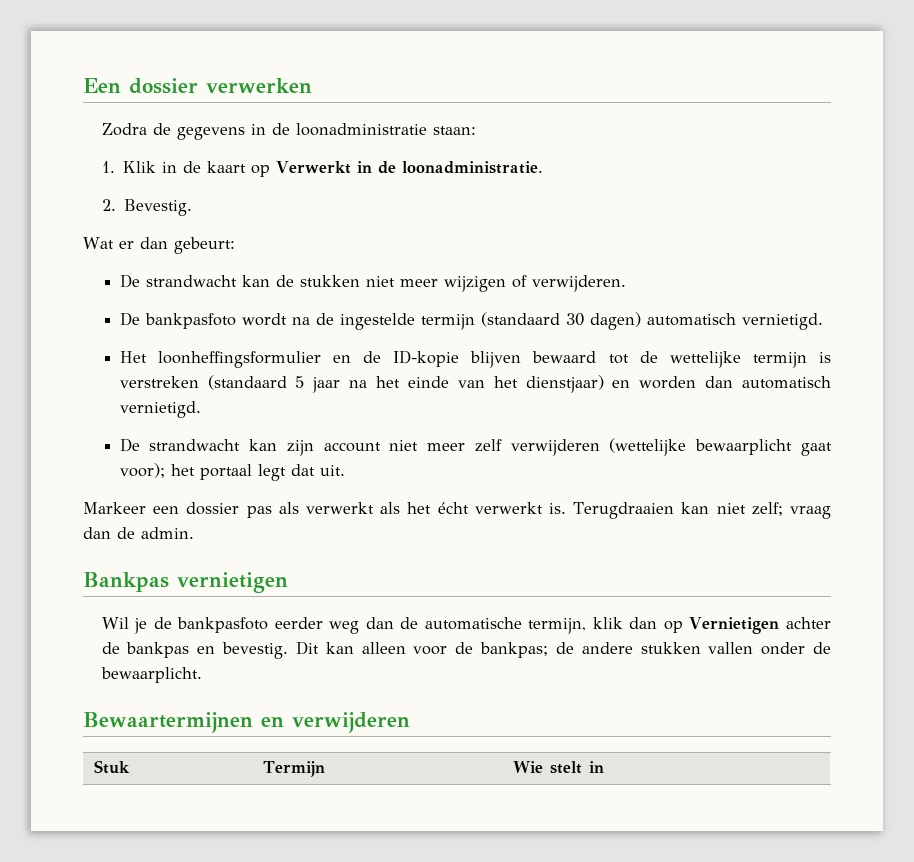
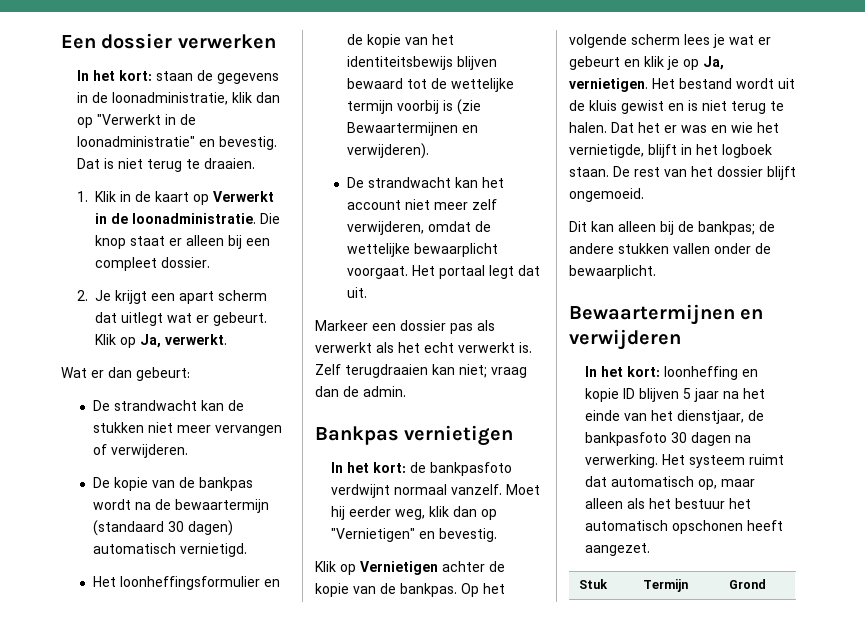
[101,123,476,140] Zodra de gegevens in de loonadministratie staan: -> [77,70,280,84] [77,92,281,105] [77,114,197,128] [77,136,278,150] [77,158,256,172] In het kort: staan de gegevens in de loonadministratie, klik dan op "Verwerkt in de loonadministratie" en bevestig. Dat is niet terug te draaien.
[101,199,192,216] // 2. Bevestig. -> [260,213,281,224] [95,235,271,249] [95,257,211,271] [77,290,268,304] [95,312,268,326] [95,334,228,348] Die knop staat er alleen bij een compleet dossier. // 2. Je krijgt een apart scherm dat uitlegt wat er gebeurt. Klik op Ja, verwerkt.
[443,276,506,292] wijzigen -> [214,425,282,436] vervangen
[144,313,236,329] bankpasfoto -> [113,477,253,491] kopie van de bankpas
[339,313,475,330] ingestelde termijn -> [174,499,269,513] bewaartermijn
[393,350,460,367] ID-kopie -> [366,34,454,48] [346,56,453,70] kopie van het identiteitsbewijs
[818,352,831,363] [119,375,831,393] [119,401,201,418] [119,438,314,456] is verstreken (standaard 5 jaar na het einde van het dienstjaar) en worden dan automatisch vernietigd. // De strandwacht kan zijn -> [396,99,481,115] [346,122,478,136] [346,143,429,159] [346,177,504,188] voorbij is (zie Bewaartermijnen en verwijderen). // De strandwacht kan het
[510,438,833,456] [119,463,195,478] verwijderen (wettelijke bewaarplicht gaat voor); het -> [346,221,491,235] [346,243,498,257] [346,265,435,279] verwijderen, omdat de wettelijke bewaarplicht voorgaat. Het
[437,502,469,514] écht -> [424,342,454,353] echt
[573,502,783,519] Terugdraaien kan niet zelf; -> [315,364,487,378] Zelf terugdraaien kan niet;
[101,617,831,634] [101,642,289,659] Wil je de bankpasfoto eerder weg dan de automatische termijn, klik dan op Vernietigen achter de bankpas en bevestig. -> [331,462,513,476] [331,484,541,498] [331,506,498,520] [331,528,498,542] [315,561,505,575] [315,583,505,597] [569,34,771,48] [569,56,724,70] [569,78,795,92] [569,100,784,114] [569,122,779,133] [569,144,772,158] [569,166,796,180] [569,188,644,202] In het kort: de bankpasfoto verdwijnt normaal vanzelf. Moet hij eerder weg, klik dan op "Vernietigen" en bevestig. // Klik op Vernietigen achter de kopie van de bankpas. Op het volgende scherm lees je wat er gebeurt en klik je op Ja, vernietigen. Het bestand wordt uit de kluis gewist en is niet terug te halen. Dat het er was en wie het vernietigde, blijft in het logboek staan. De rest van het dossier blijft ongemoeid. //
[413,646,448,655] voor -> [660,221,674,235] bij
(410, 722) none -> [585,366,759,380] [585,388,766,402] [585,410,765,424] [585,432,752,446] [585,454,785,468] [585,476,756,490] [585,498,752,509] [585,520,784,534] [585,543,651,556] // In het kort: loonheffing en kopie ID blijven 5 jaar na het einde van het dienstjaar, de bankpasfoto 30 dagen na verwerking. Het systeem ruimt dat automatisch op, maar alleen als het bestuur het automatisch opschonen heeft aangezet.
[512,761,604,774] Wie stelt in -> [729,579,767,589] Grond

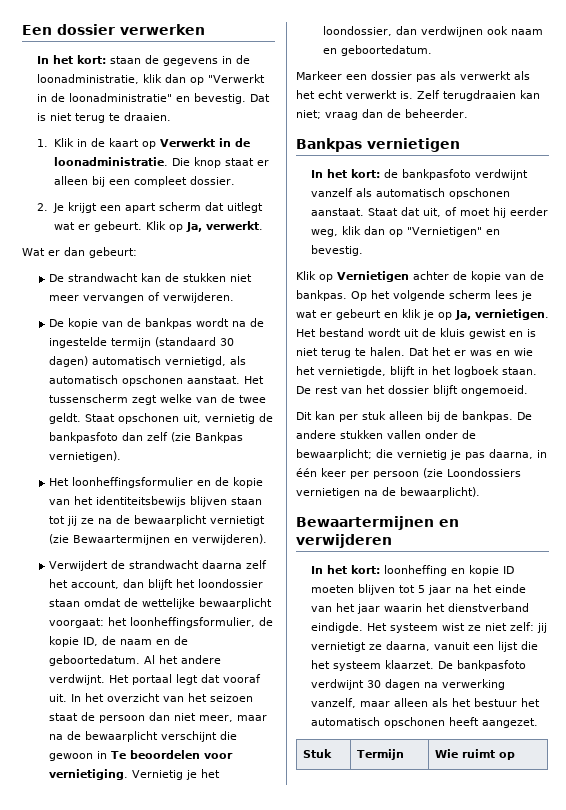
[174,499,269,513] bewaartermijn -> [49,337,152,348] ingestelde termijn
[179,543,247,557] vernietigd. -> [165,356,247,367] [49,375,265,386] [49,394,267,405] [49,413,274,424] [49,432,244,443] [49,451,122,462] vernietigd, als automatisch opschonen aanstaat. Het tussenscherm zegt welke van de twee geldt. Staat opschonen uit, vernietig de bankpasfoto dan zelf (zie Bankpas vernietigen).
[346,78,514,92] [346,99,481,115] [346,122,478,136] [346,143,429,159] [346,177,504,188] [346,199,497,210] [346,221,491,235] [346,243,498,257] [346,266,408,279] bewaard tot de wettelijke termijn voorbij is (zie Bewaartermijnen en verwijderen). // De strandwacht kan het account niet meer zelf verwijderen, omdat de wettelijke bewaarplicht voorgaat. -> [231,497,263,505] [49,515,266,526] [49,534,268,545] [49,560,268,571] [49,579,264,590] [49,598,273,609] [49,617,274,628] [49,636,189,647] [49,655,222,666] [49,674,106,685] staan tot jij ze na de bewaarplicht vernietigt (zie Bewaartermijnen en verwijderen). // Verwijdert de strandwacht daarna zelf het account, dan blijft het loondossier staan omdat de wettelijke bewaarplicht voorgaat: het loonheffingsformulier, de kopie ID, de naam en de geboortedatum. Al het andere verdwijnt.
(540, 270) none -> [223,674,262,683] vooraf
(367, 292) none -> [71,693,254,702] [49,712,268,723] [49,731,238,742] [49,750,234,761] [49,769,221,780] [323,26,544,37] [323,45,433,56] In het overzicht van het seizoen staat de persoon dan niet meer, maar na de bewaarplicht verschijnt die gewoon in Te beoordelen voor vernietiging. Vernietig je het loondossier, dan verdwijnen ook naam en geboortedatum.
[363,386,406,397] admin. -> [405,109,468,118] beheerder.
[394,484,541,495] normaal vanzelf. Moet -> [311,188,511,199] [311,207,491,217] vanzelf als automatisch opschonen aanstaat. Staat dat uit, of moet
(614, 226) none -> [339,411,386,422] per stuk
[698,221,775,235] bankpas; de -> [462,411,532,422] bankpas. De
[569,265,656,279] bewaarplicht. -> [296,449,547,460] [296,468,521,479] [296,487,480,498] bewaarplicht; die vernietig je pas daarna, in één keer per persoon (zie Loondossiers vernietigen na de bewaarplicht).
[639,388,680,402] blijven -> [311,584,416,595] moeten blijven tot
[677,410,765,424] [585,432,752,446] [585,454,785,468] [585,476,718,490] dienstjaar, de bankpasfoto 30 dagen na verwerking. Het systeem ruimt dat automatisch op, -> [357,603,530,614] [311,622,548,633] [311,641,539,652] [311,660,527,671] [311,679,506,690] [311,698,357,708] jaar waarin het dienstverband eindigde. Het systeem wist ze niet zelf: jij vernietigt ze daarna, vanuit een lijst die het systeem klaarzet. De bankpasfoto verdwijnt 30 dagen na verwerking vanzelf,
[729,579,767,589] Grond -> [435,749,516,760] Wie ruimt op

